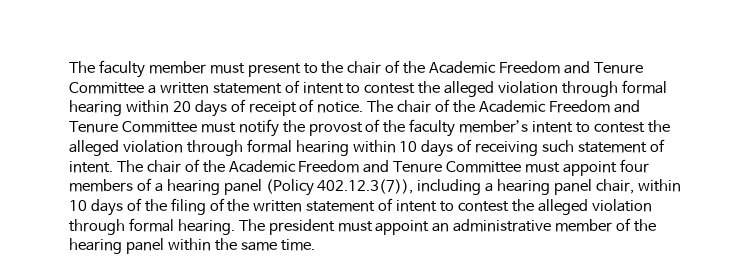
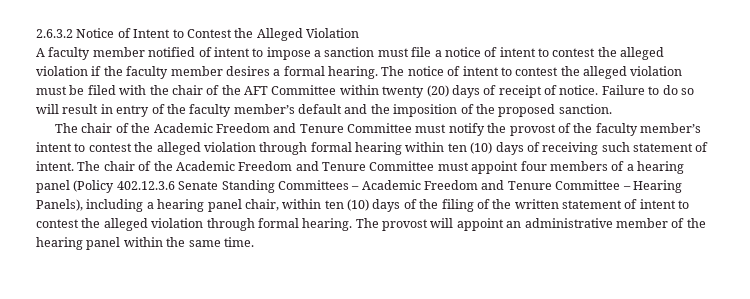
[69,60,643,78] [69,80,667,97] [69,100,191,116] The faculty member must present to the chair of the Academic Freedom and Tenure Committee a written statement of intent to contest the alleged violation through formal hearing within 20 -> [36,28,359,41] [36,47,665,60] [36,66,683,79] [36,85,449,98] 2.6.3.2 Notice of Intent to Contest the Alleged Violation // A faculty member notified of intent to impose a sanction must file a notice of intent to contest the alleged violation if the faculty member desires a formal hearing. The notice of intent to contest the alleged violation must be filed with the chair of the AFT Committee within twenty (20)
(364, 107) none -> [601,85,694,95] [36,104,612,117] Failure to do so will result in entry of the faculty member’s default and the imposition of the proposed sanction. //
[399,141,418,152] 10 -> [447,142,493,154] ten (10)
[317,179,414,194] 402.12.3(7)), -> [116,180,682,193] [36,199,83,211] 402.12.3.6 Senate Standing Committees – Academic Freedom and Tenure Committee – Hearing Panels),
[69,200,87,211] 10 -> [324,199,369,211] ten (10)
[268,219,373,235] president must -> [382,218,454,231] provost will

